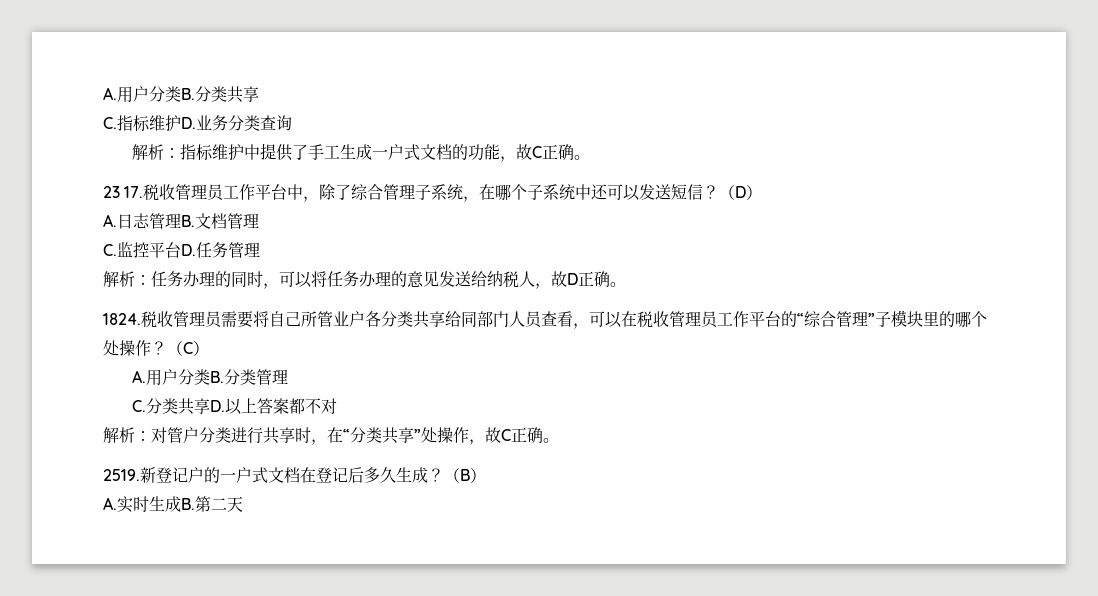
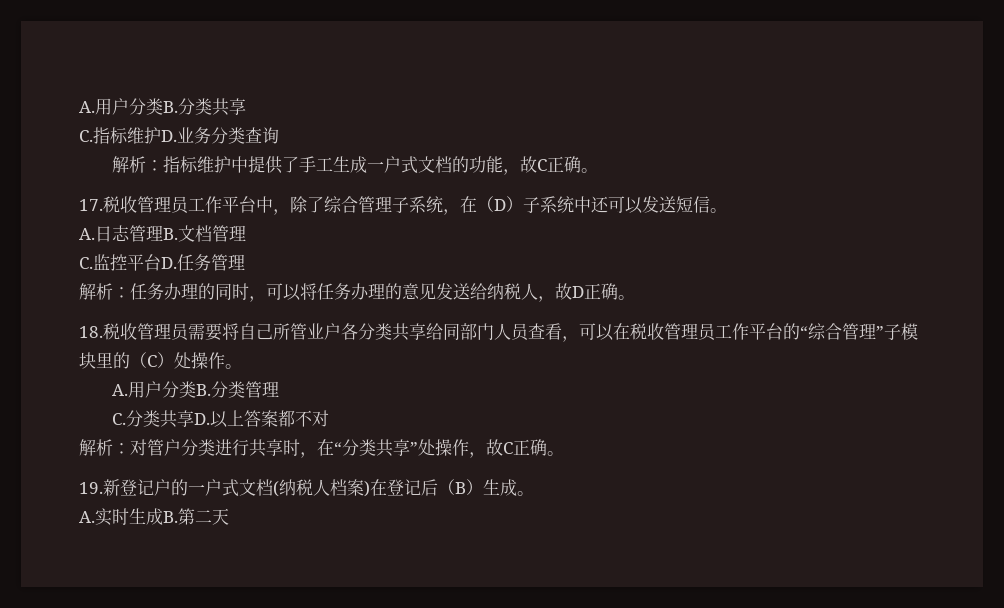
[103,186,120,198] 23 -> (599, 170) none
[495,184,528,201] 哪个 -> [477,196,523,212] （D）
[703,185,763,200] ？（D） -> [710,208,727,213] 。
[103,313,141,325] 1824. -> [79,326,103,338] 18.
[955,311,987,328] [103,340,209,356] 哪个处操作？（C） -> [130,352,242,369] （C）处操作。
[103,469,140,481] 2519. -> [79,482,103,494] 19.
[300,467,444,483] 在登记后多久生成？ -> [273,479,438,497] (纳税人档案)在登记后
(486, 475) none -> [483,479,534,496] 生成。

